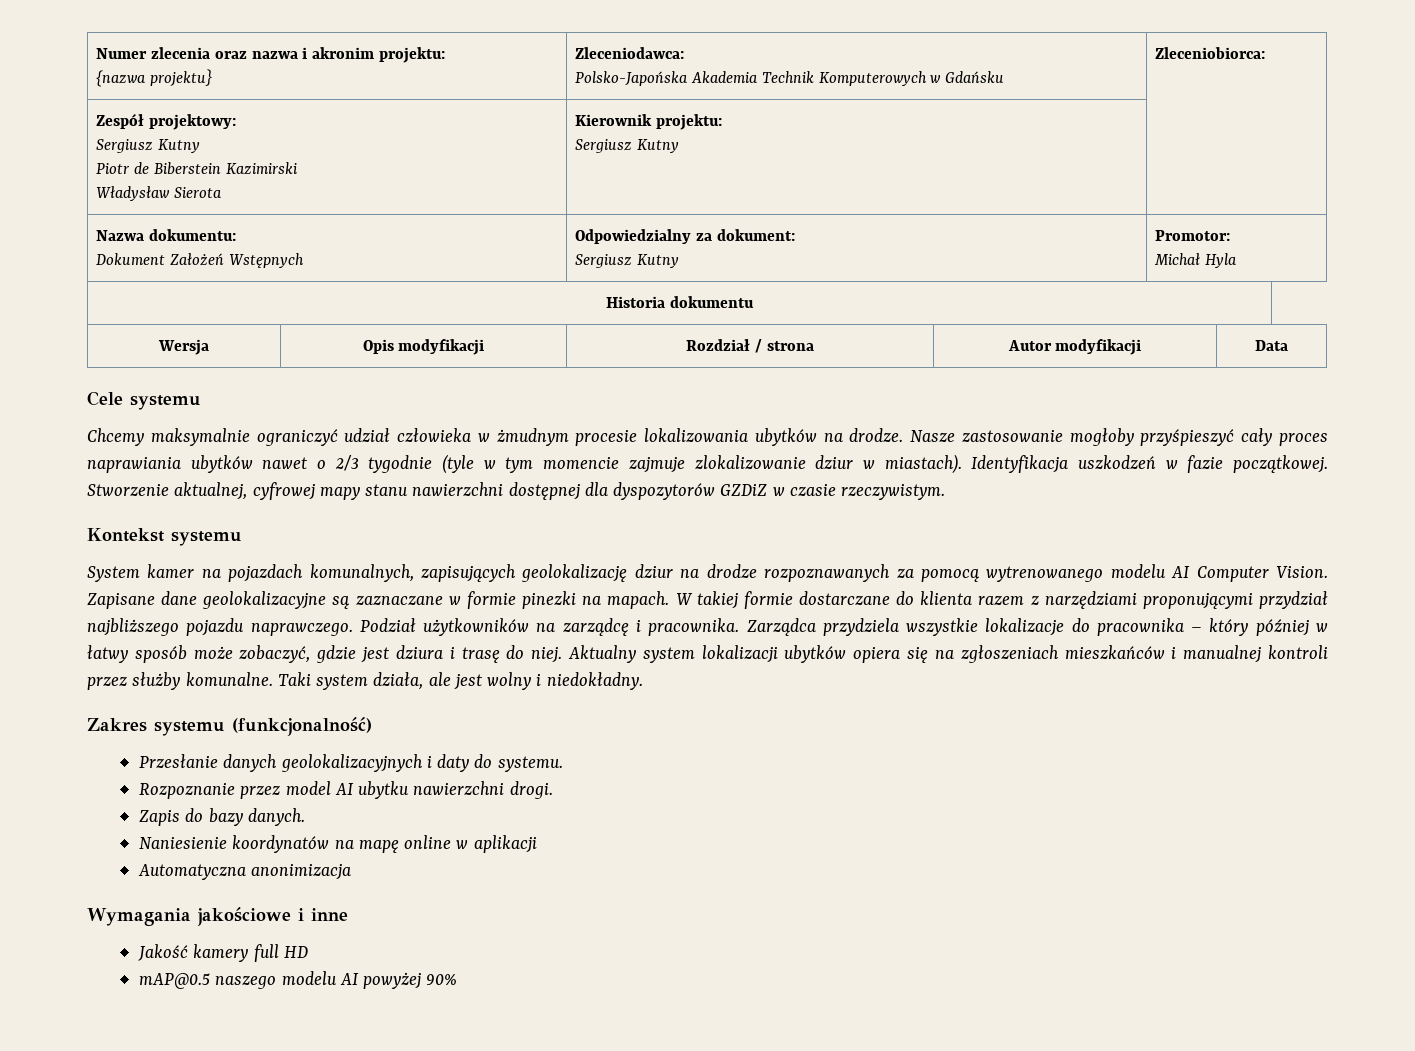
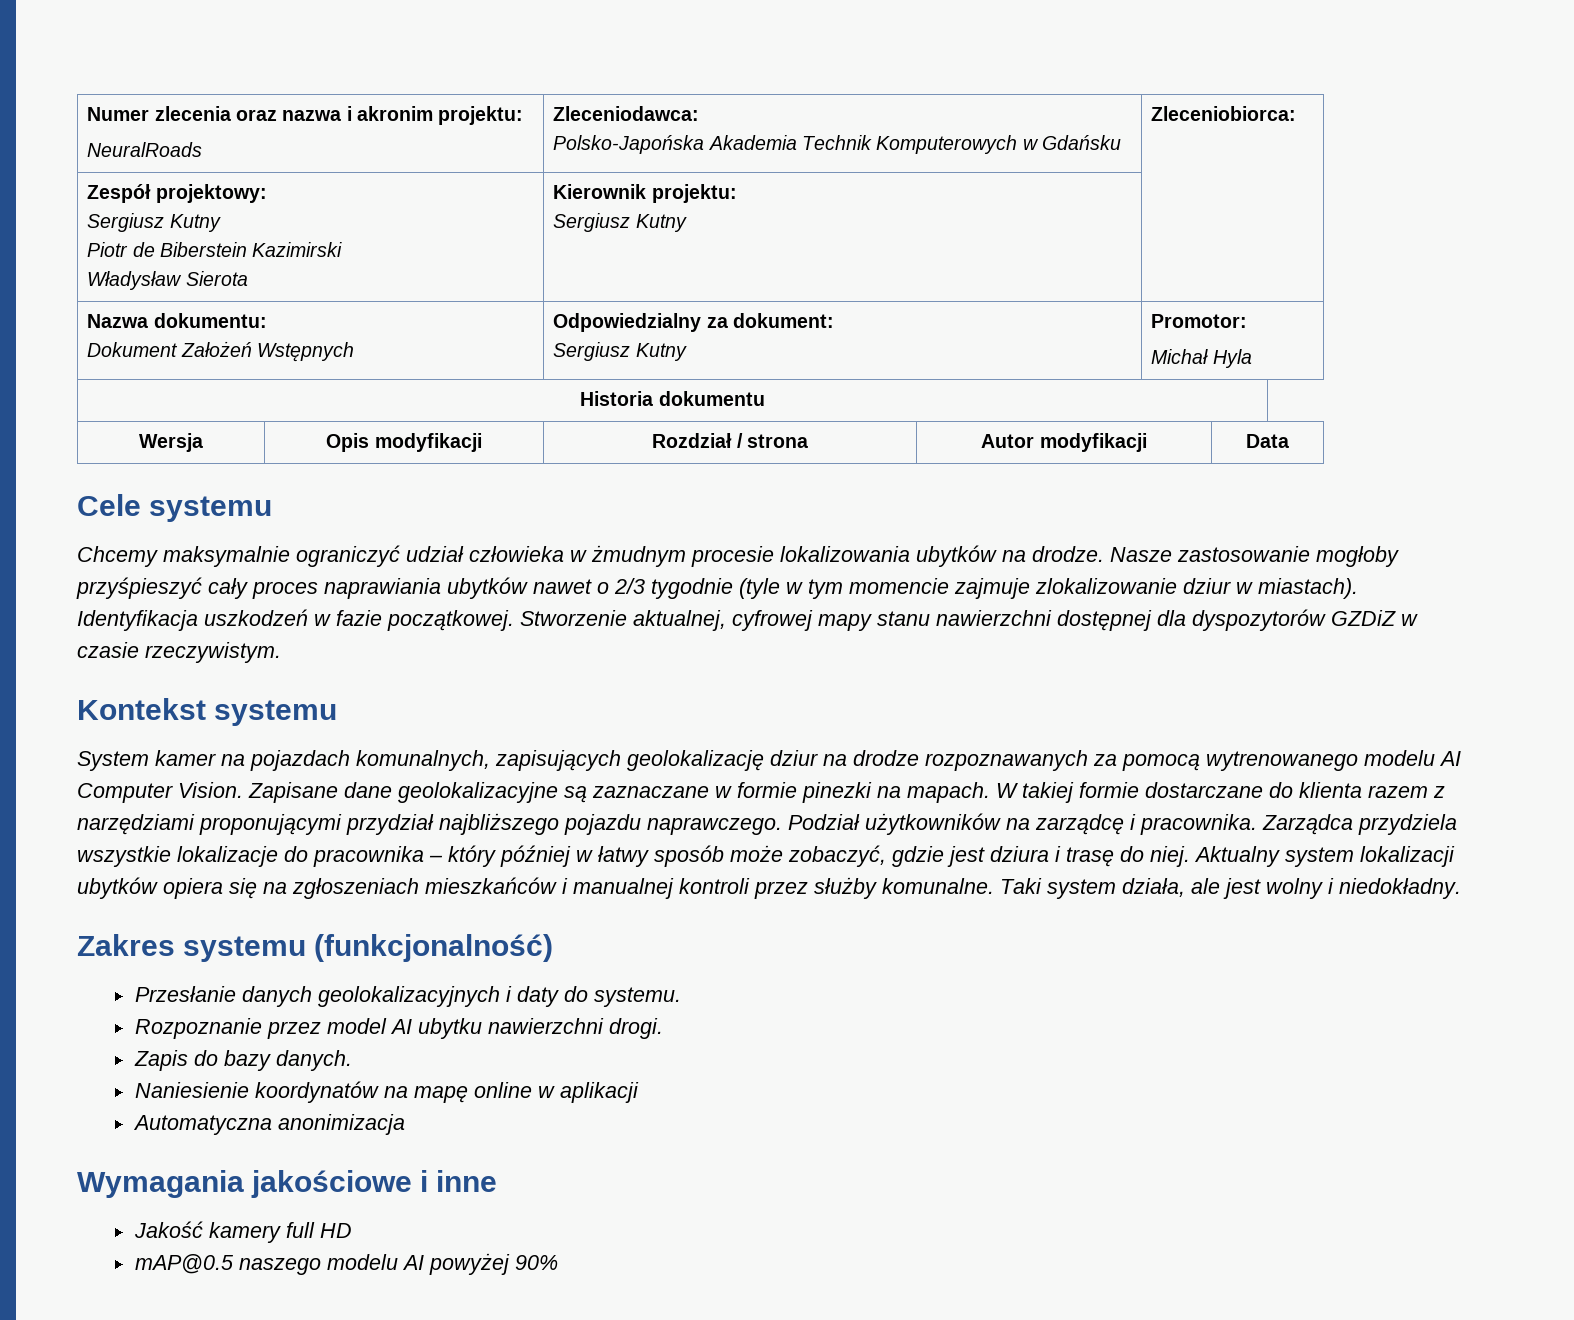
[96,69,213,87] {nazwa projektu} -> [87,142,203,157] NeuralRoads

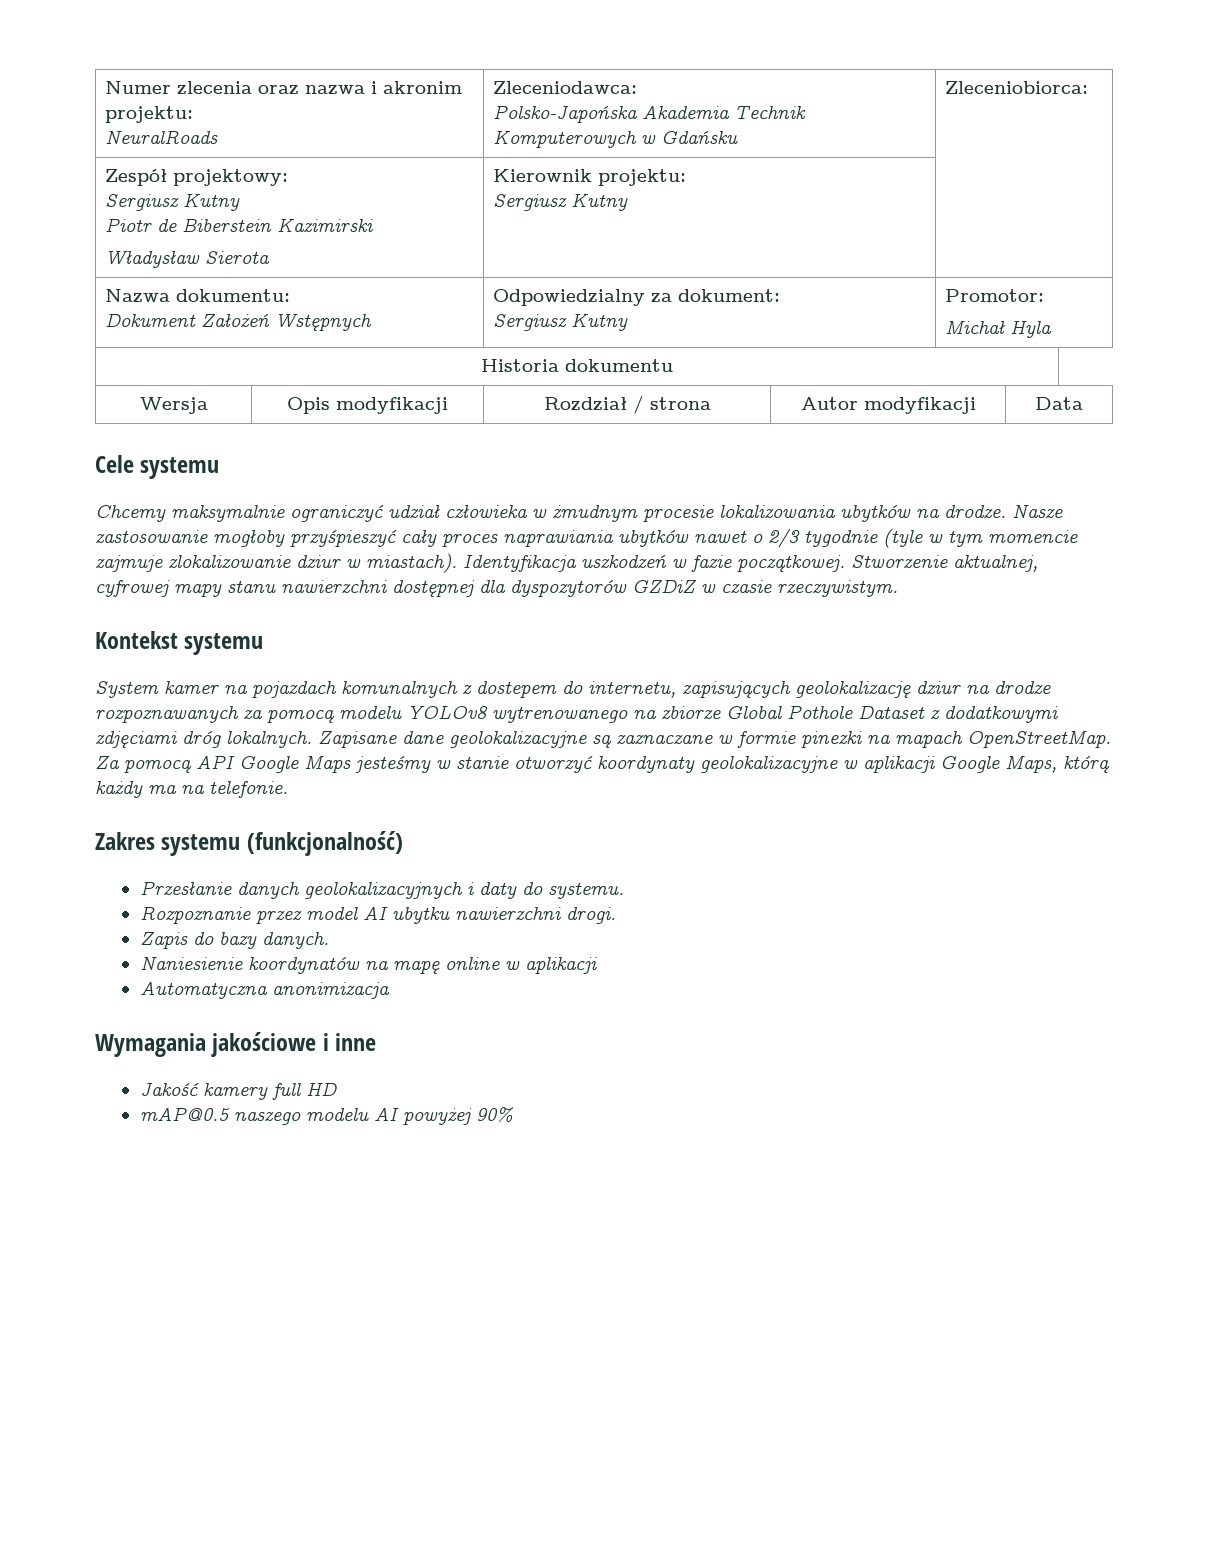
[356,750,490,771] komunalnych, -> [341,681,676,698] komunalnych z dostepem do internetu,
[1206,750,1461,771] [77,782,243,803] wytrenowanego modelu AI Computer Vision. -> [339,705,1058,723] [95,731,312,748] modelu YOLOv8 wytrenowanego na zbiorze Global Pothole Dataset z dodatkowymi zdjęciami dróg lokalnych.
[907,782,1445,803] [77,813,1457,835] [77,845,1455,867] [77,877,1461,899] mapach. W takiej formie dostarczane do klienta razem z narzędziami proponującymi przydział najbliższego pojazdu naprawczego. Podział użytkowników na zarządcę i pracownika. Zarządca przydziela wszystkie lokalizacje do pracownika – który później w łatwy sposób może zobaczyć, gdzie jest dziura i trasę do niej. Aktualny system lokalizacji ubytków opiera się na zgłoszeniach mieszkańców i manualnej kontroli przez służby komunalne. Taki system działa, ale jest wolny i niedokładny. -> [895,730,1111,748] [95,755,1110,773] [95,781,288,798] mapach OpenStreetMap. Za pomocą API Google Maps jesteśmy w stanie otworzyć koordynaty geolokalizacyjne w aplikacji Google Maps, którą każdy ma na telefonie.

